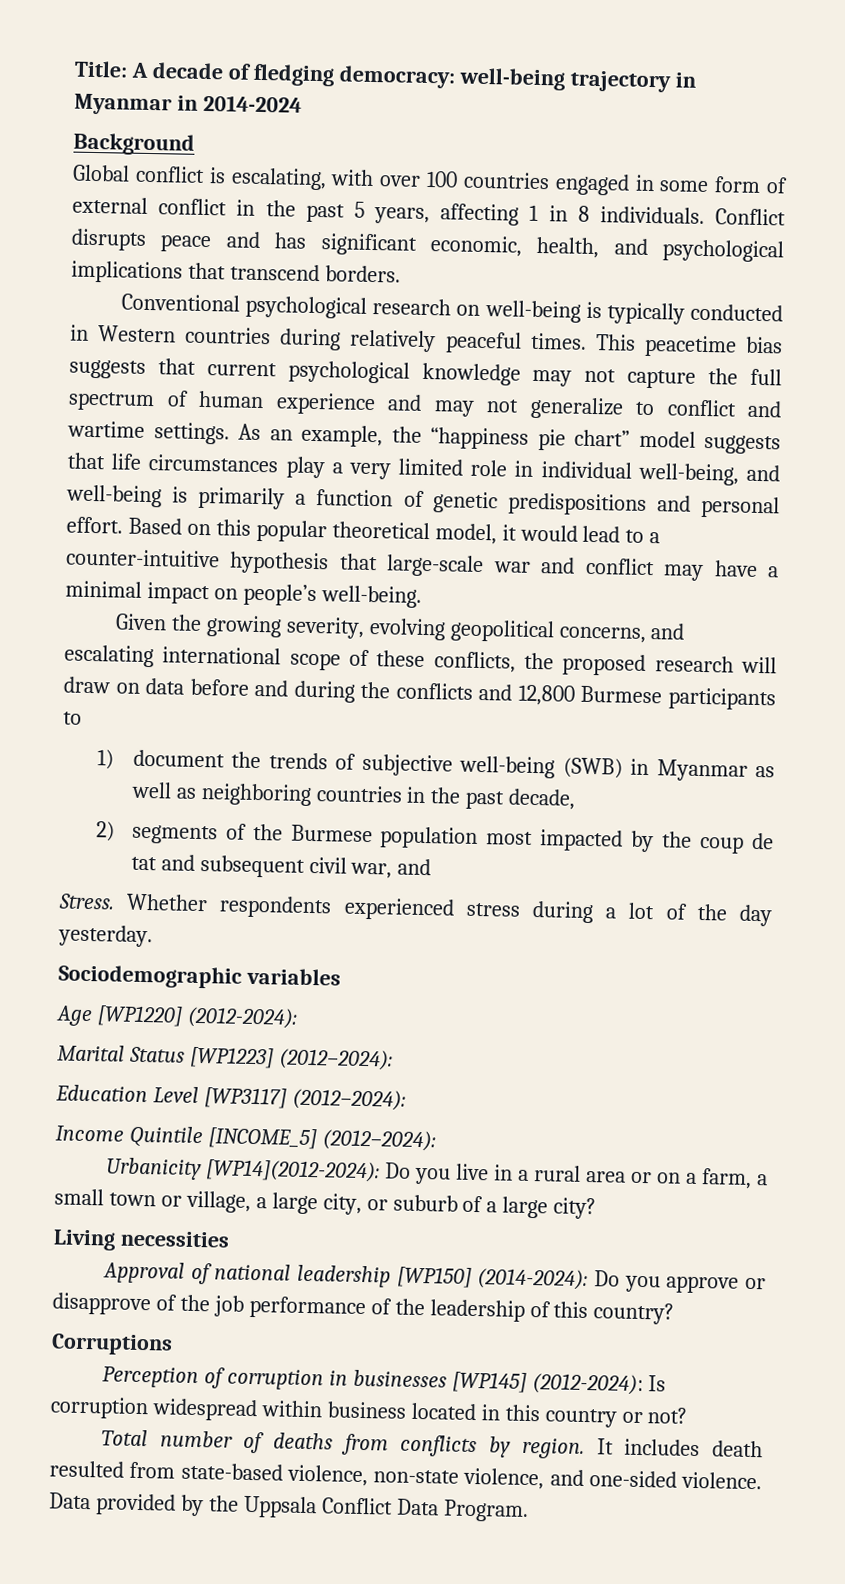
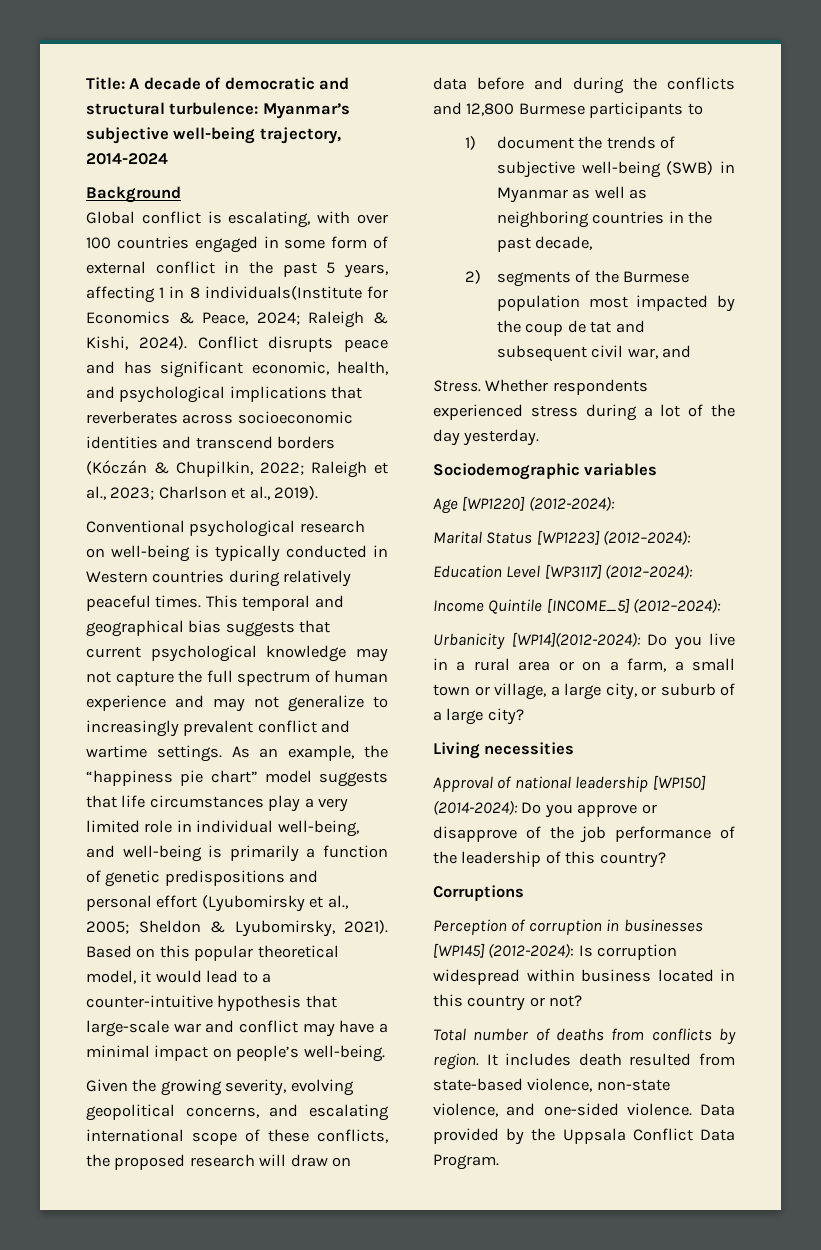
[252,63,696,93] [74,93,198,116] fledging democracy: well-being trajectory in Myanmar in -> [224,77,350,90] [86,102,350,119] [86,127,341,144] democratic and structural turbulence: Myanmar’s subjective well-being trajectory,
[599,206,705,224] individuals. -> [204,286,388,300] [86,311,388,328] [86,336,187,350] individuals(Institute for Economics & Peace, 2024; Raleigh & Kishi, 2024).
[229,263,401,283] transcend borders. -> [86,411,353,424] [86,436,336,449] [86,460,388,478] [86,486,319,500] reverberates across socioeconomic identities and transcend borders (Kóczán & Chupilkin, 2022; Raleigh et al., 2023; Charlson et al., 2019).
[643,334,737,358] peacetime -> [242,595,344,611] [86,620,184,637] temporal and geographical
(655, 408) none -> [86,720,254,737] increasingly prevalent
[66,516,123,534] effort. -> [156,895,348,912] [86,920,388,937] effort (Lyubomirsky et al., 2005; Sheldon & Lyubomirsky, 2021).

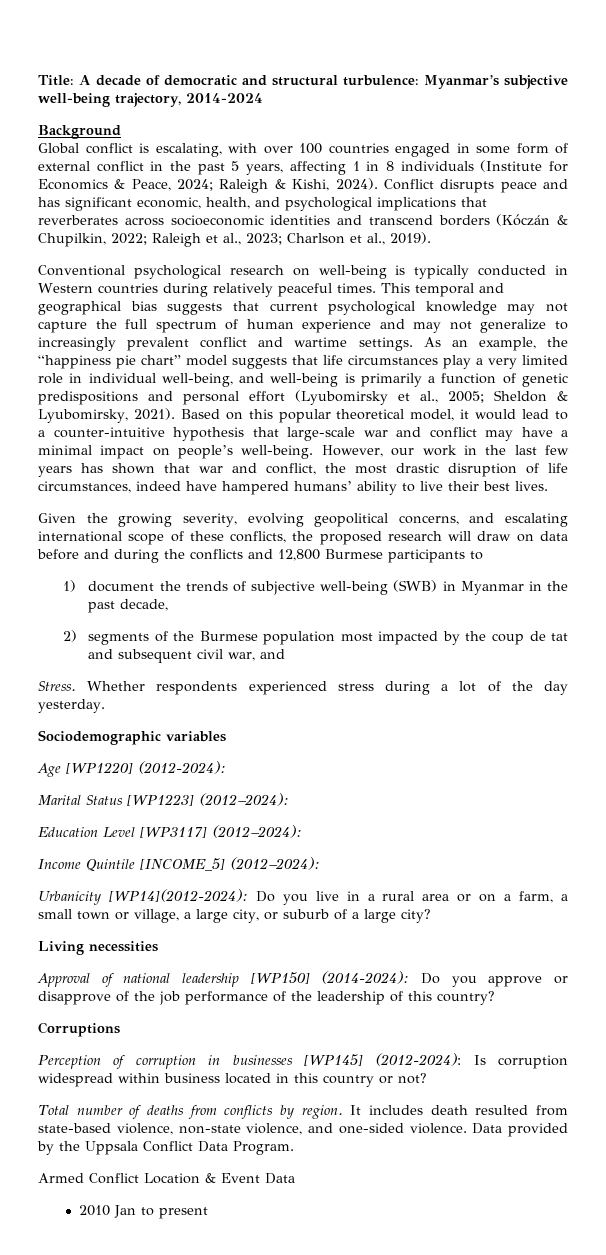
[204,286,362,300] individuals(Institute -> [400,160,543,172] individuals (Institute
(385, 1053) none -> [321,445,570,457] [38,463,568,477] [38,481,548,495] However, our work in the last few years has shown that war and conflict, the most drastic disruption of life circumstances, indeed have hampered humans’ ability to live their best lives.
[572,186,648,199] [496,211,665,228] as well as neighboring countries -> (524, 588) none
(499, 1162) none -> [38,1173,295,1184] [79,1205,209,1219] // Armed Conflict Location & Event Data // 2010 Jan to present

